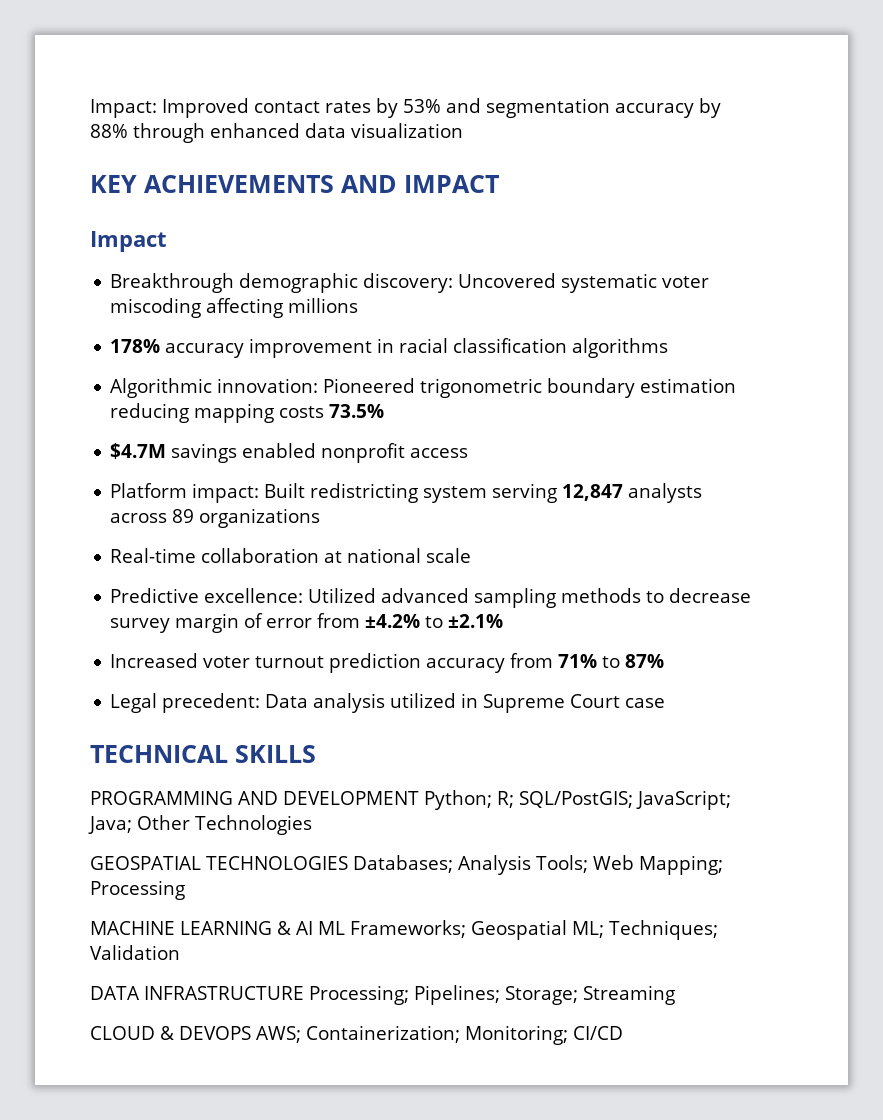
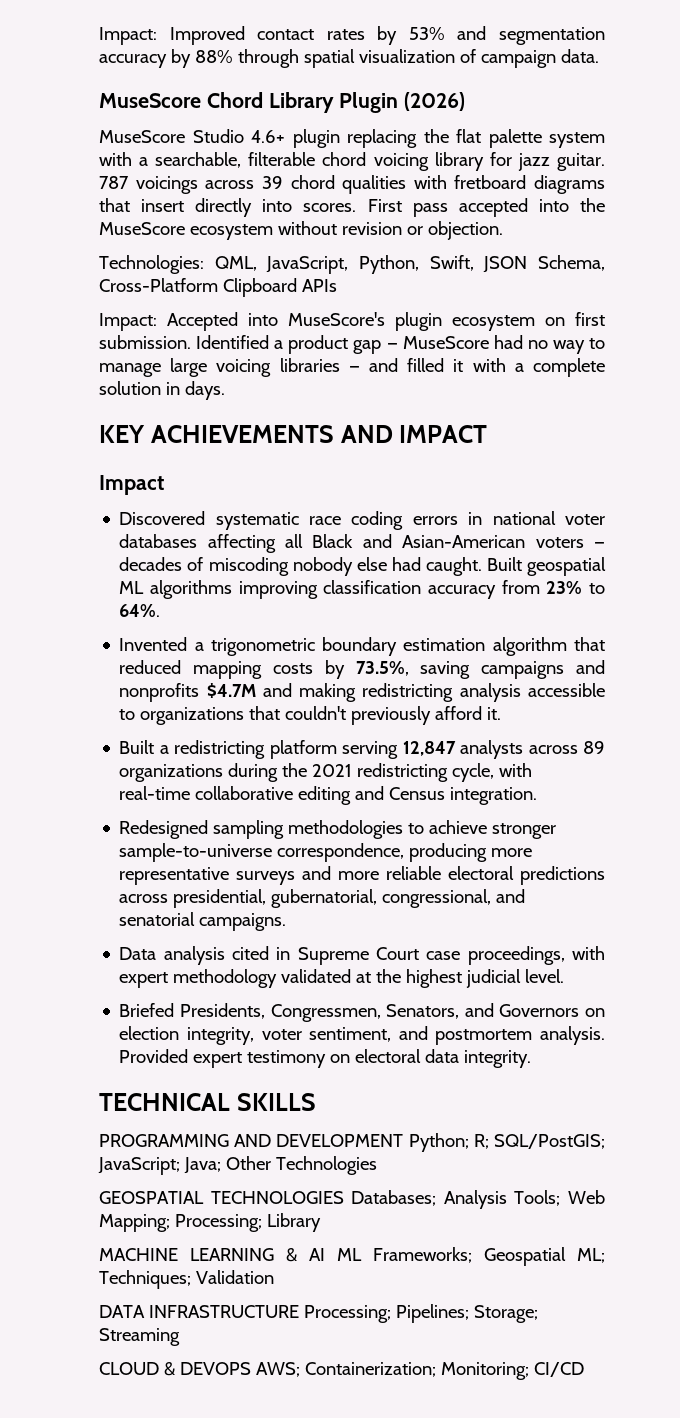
[210,123,346,138] enhanced data -> [303,49,355,68] spatial
(463, 130) none -> [459,49,599,68] [99,92,466,113] [99,129,605,148] [99,152,605,171] [99,175,605,194] [99,198,605,217] [99,221,503,240] [99,255,605,274] [99,278,337,297] [99,312,605,331] [99,335,606,354] [99,358,605,377] [99,381,225,400] of campaign data. // MuseScore Chord Library Plugin (2026) // MuseScore Studio 4.6+ plugin replacing the flat palette system with a searchable, filterable chord voicing library for jazz guitar. 787 voicings across 39 chord qualities with fretboard diagrams that insert directly into scores. First pass accepted into the MuseScore ecosystem without revision or objection. // Technologies: QML, JavaScript, Python, Swift, JSON Schema, Cross-Platform Clipboard APIs // Impact: Accepted into MuseScore's plugin ecosystem on first submission. Identified a product gap — MuseScore had no way to manage large voicing libraries — and filled it with a complete solution in days.
[110,273,710,293] [110,298,359,318] [110,338,669,358] [110,378,737,398] [110,403,385,423] [110,443,469,463] [110,483,488,503] Breakthrough demographic discovery: Uncovered systematic voter miscoding affecting millions // 178% accuracy improvement in racial classification algorithms // Algorithmic innovation: Pioneered trigonometric boundary estimation reducing mapping costs 73.5% // $4.7M savings enabled nonprofit access // Platform impact: Built redistricting system -> [119,511,605,530] [119,534,605,553] [119,557,606,576] [119,580,605,599] [119,604,161,617] [119,637,605,656] [119,660,605,679] [119,683,605,702] [119,706,502,725] [119,740,337,759] Discovered systematic race coding errors in national voter databases affecting all Black and Asian-American voters — decades of miscoding nobody else had caught. Built geospatial ML algorithms improving classification accuracy from 23% to 64%. // Invented a trigonometric boundary estimation algorithm that reduced mapping costs by 73.5%, saving campaigns and nonprofits $4.7M and making redistricting analysis accessible to organizations that couldn't previously afford it. // Built a redistricting platform
[110,548,472,563] [110,588,752,608] [110,613,504,633] [110,653,665,673] [110,693,261,713] // Real-time collaboration at national scale // Predictive excellence: Utilized advanced sampling methods to decrease survey margin of error from ±4.2% to ±2.1% // Increased voter turnout prediction accuracy from 71% to 87% // Legal precedent: -> [228,763,533,782] [119,786,538,805] [119,820,557,839] [119,843,533,862] [119,866,605,885] [119,889,526,908] [119,912,287,931] during the 2021 redistricting cycle, with real-time collaborative editing and Census integration. // Redesigned sampling methodologies to achieve stronger sample-to-universe correspondence, producing more representative surveys and more reliable electoral predictions across presidential, gubernatorial, congressional, and senatorial campaigns. //
[390,693,457,708] utilized -> [232,946,270,960] cited
(666, 703) none -> [467,946,606,965] [119,969,565,988] [119,1003,605,1022] [119,1026,605,1045] [119,1049,532,1068] proceedings, with expert methodology validated at the highest judicial level. // Briefed Presidents, Congressmen, Senators, and Governors on election integrity, voter sentiment, and postmortem analysis. Provided expert testimony on electoral data integrity.
[90,880,185,900] Processing -> [174,1213,321,1232] Processing; Library

